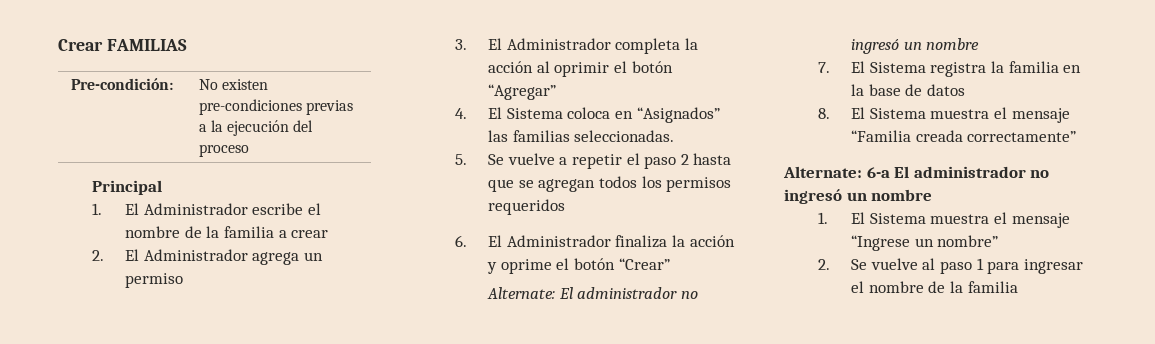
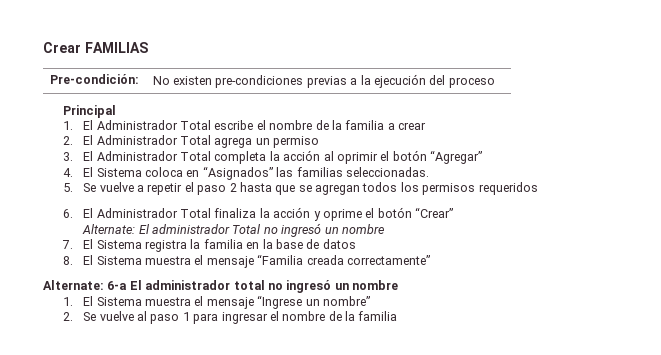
(248, 209) none -> [179,120,211,130] Total
(248, 255) none -> [179,135,211,145] Total
(611, 44) none -> [179,151,211,161] Total
(611, 241) none -> [179,208,211,218] Total
(678, 293) none -> [232,224,262,234] Total
(1026, 172) none -> [233,280,265,290] total

